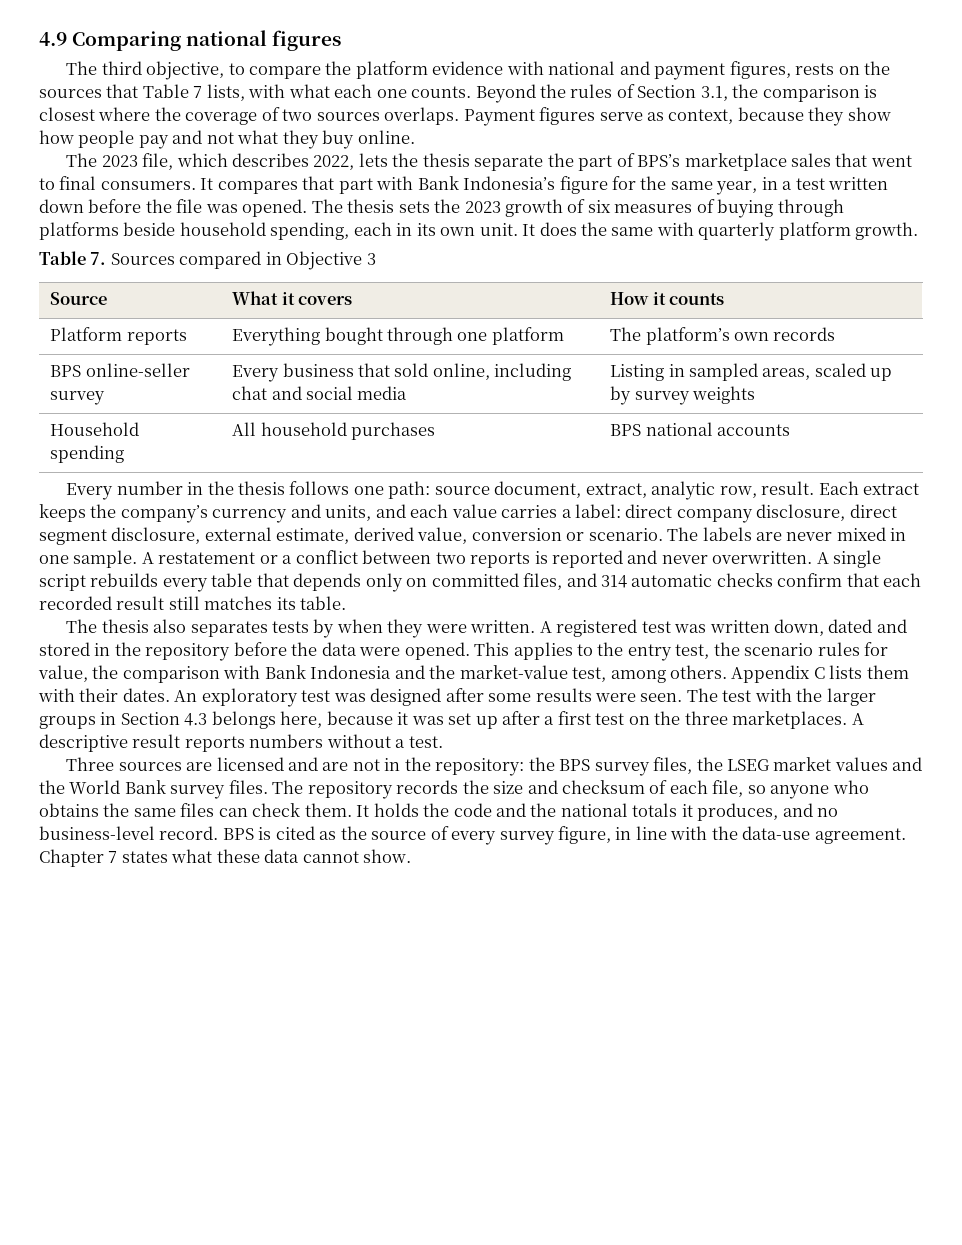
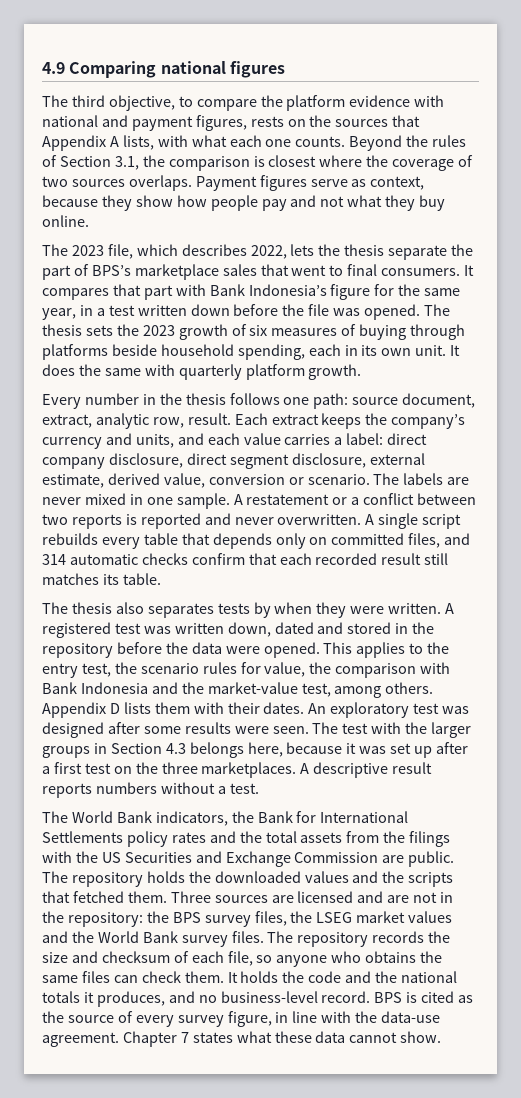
[142,84,203,98] Table 7 -> [42,135,119,151] Appendix A
[39,251,376,270] [50,292,108,305] [232,291,352,305] [610,292,724,305] [50,327,187,345] [232,327,564,346] [610,327,836,345] [50,363,190,377] [50,391,106,405] [232,363,572,382] [232,386,408,400] [610,363,893,381] [610,386,755,405] [50,422,140,436] [50,445,125,463] [232,422,435,440] [610,422,790,436] // Table 7. Sources compared in Objective 3 // Source | What it covers | How it counts // Platform reports | Everything bought through one platform | The platform’s own records // BPS online-seller survey | Every business that sold online, including chat and social media | Listing in sampled areas, scaled up by survey weights // Household spending | All household purchases | BPS national accounts -> (362, 372) none
[813,667,825,679] C -> [109,703,120,714] D
(443, 742) none -> [42,811,409,826] [42,831,451,847] [42,851,455,867] [42,871,454,887] [42,891,167,903] The World Bank indicators, the Bank for International Settlements policy rates and the total assets from the filings with the US Securities and Exchange Commission are public. The repository holds the downloaded values and the scripts that fetched them.

